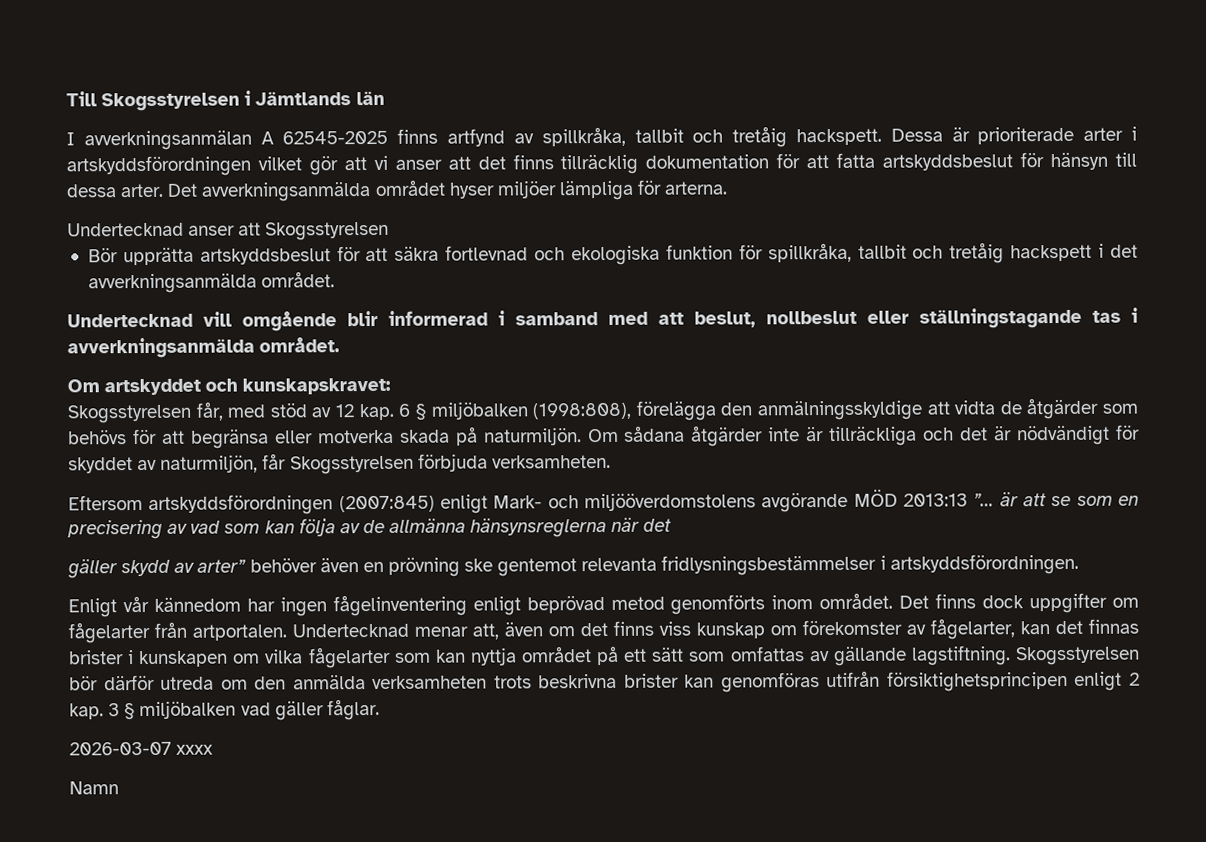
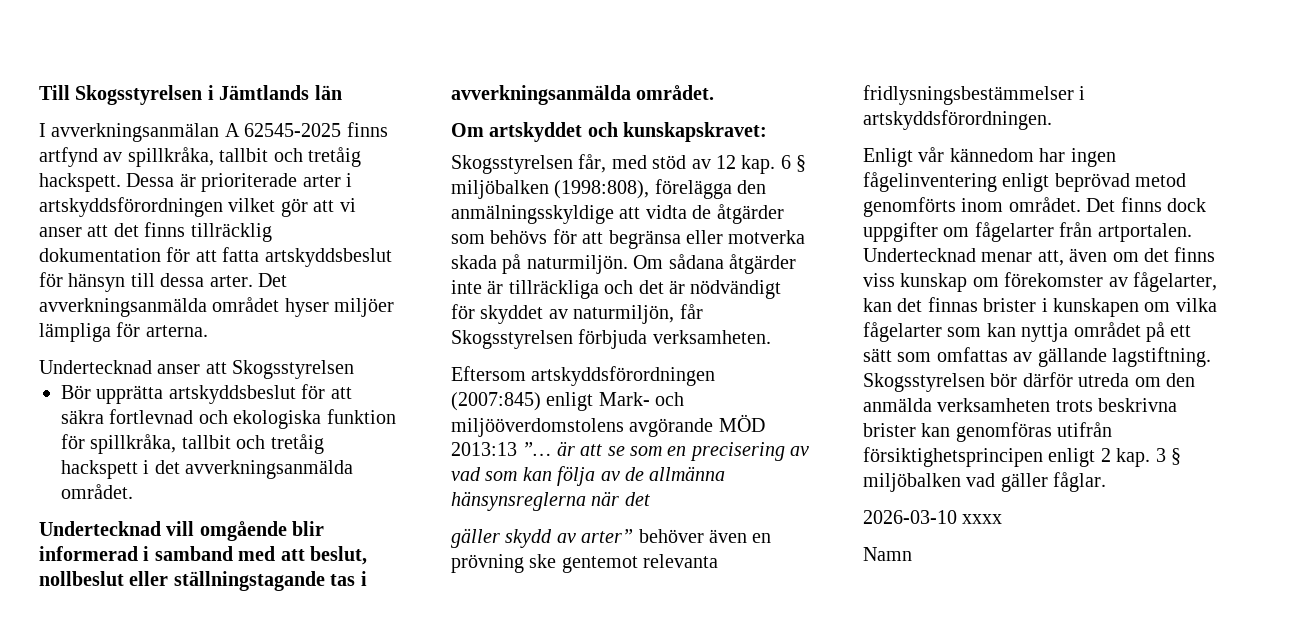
[69,741,172,756] 2026-03-07 -> [863,510,957,524] 2026-03-10

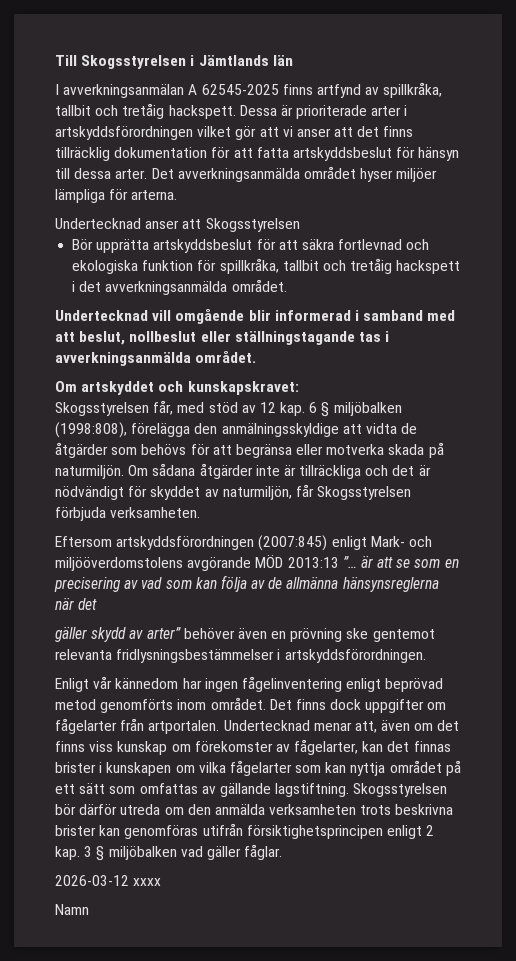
[863,510,957,524] 2026-03-10 -> [55,875,129,886] 2026-03-12

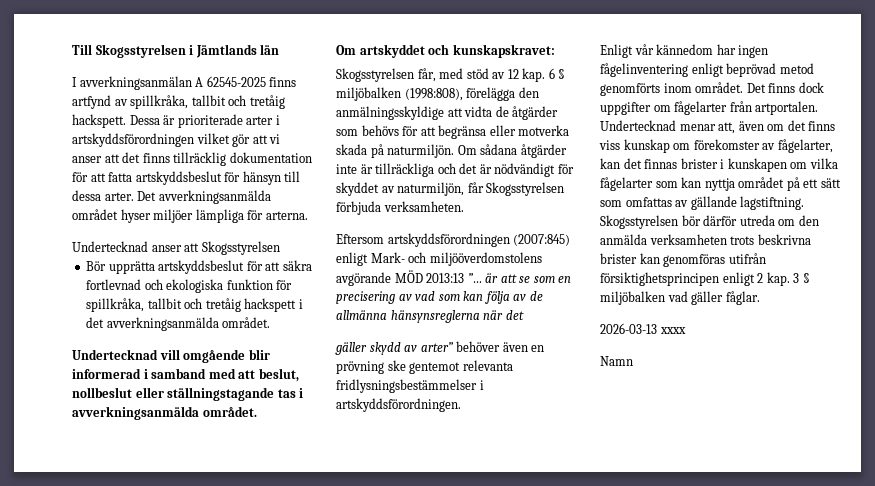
[55,875,129,886] 2026-03-12 -> [600,323,657,334] 2026-03-13

